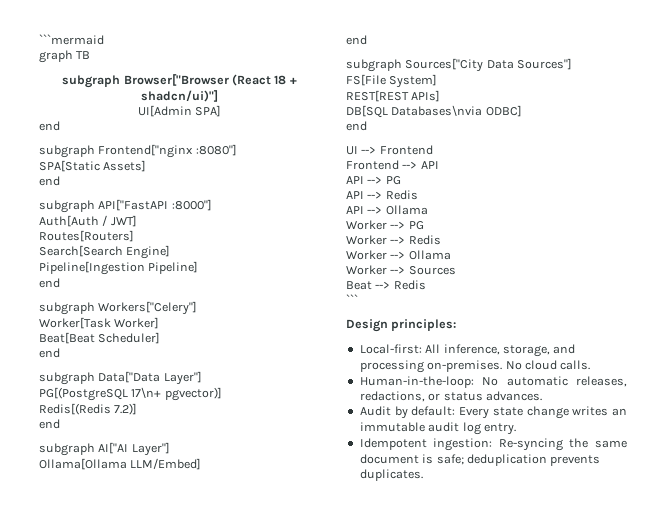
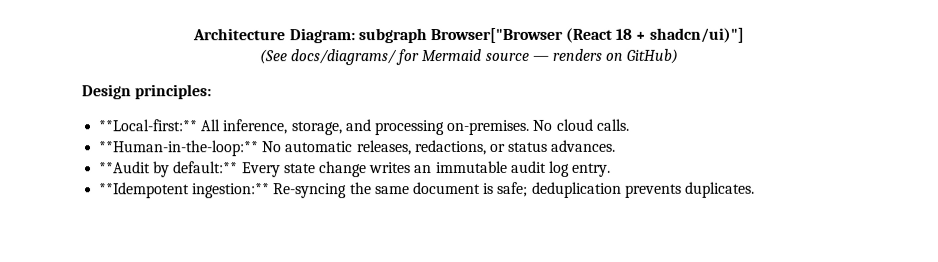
[39,34,104,45] [39,50,91,63] ```mermaid // graph TB // -> [192,28,355,44] Architecture Diagram:
[137,105,222,117] [39,121,60,131] [39,144,237,158] [39,160,147,172] [39,176,60,186] [39,199,212,213] [39,215,137,227] [39,230,134,242] [39,245,171,259] [39,261,199,275] [39,278,60,288] [39,301,198,315] [39,317,160,329] [39,332,161,344] [39,348,60,358] [39,371,202,385] [39,387,222,401] [39,403,138,415] [39,419,60,429] [39,442,170,456] [39,458,202,470] [346,35,367,45] [346,58,573,72] [346,74,438,88] [346,90,441,102] [346,105,522,118] [346,121,367,131] [346,145,433,155] [346,160,439,170] [346,176,401,185] [346,190,418,200] [346,205,428,215] [346,220,424,230] [346,235,441,245] [346,250,451,260] [346,265,456,275] [346,280,426,290] [346,294,358,304] UI[Admin SPA] // end // subgraph Frontend["nginx :8080"] // SPA[Static Assets] // end // subgraph API["FastAPI :8000"] // Auth[Auth / JWT] // Routes[Routers] // Search[Search Engine] // Pipeline[Ingestion Pipeline] // end // subgraph Workers["Celery"] // Worker[Task Worker] // Beat[Beat Scheduler] // end // subgraph Data["Data Layer"] // PG[(PostgreSQL 17\n+ pgvector)] // Redis[(Redis 7.2)] // end // subgraph AI["AI Layer"] // Ollama[Ollama LLM/Embed] // end // subgraph Sources["City Data Sources"] // FS[File System] // REST[REST APIs] // DB[SQL Databases\nvia ODBC] // end // UI --> Frontend // Frontend --> API // API --> PG // API --> Redis // API --> Ollama // Worker --> PG // Worker --> Redis // Worker --> Ollama // Worker --> Sources // Beat --> Redis // ``` -> [258,48,679,66] (See docs/diagrams/ for Mermaid source — renders on GitHub)
[359,344,422,354] Local-first: -> [98,119,199,132] **Local-first:**
[359,376,474,388] Human-in-the-loop: -> [99,140,260,157] **Human-in-the-loop:**
[359,406,456,419] Audit by default: -> [99,161,239,178] **Audit by default:**
[359,438,493,451] Idempotent ingestion: -> [99,182,271,199] **Idempotent ingestion:**

